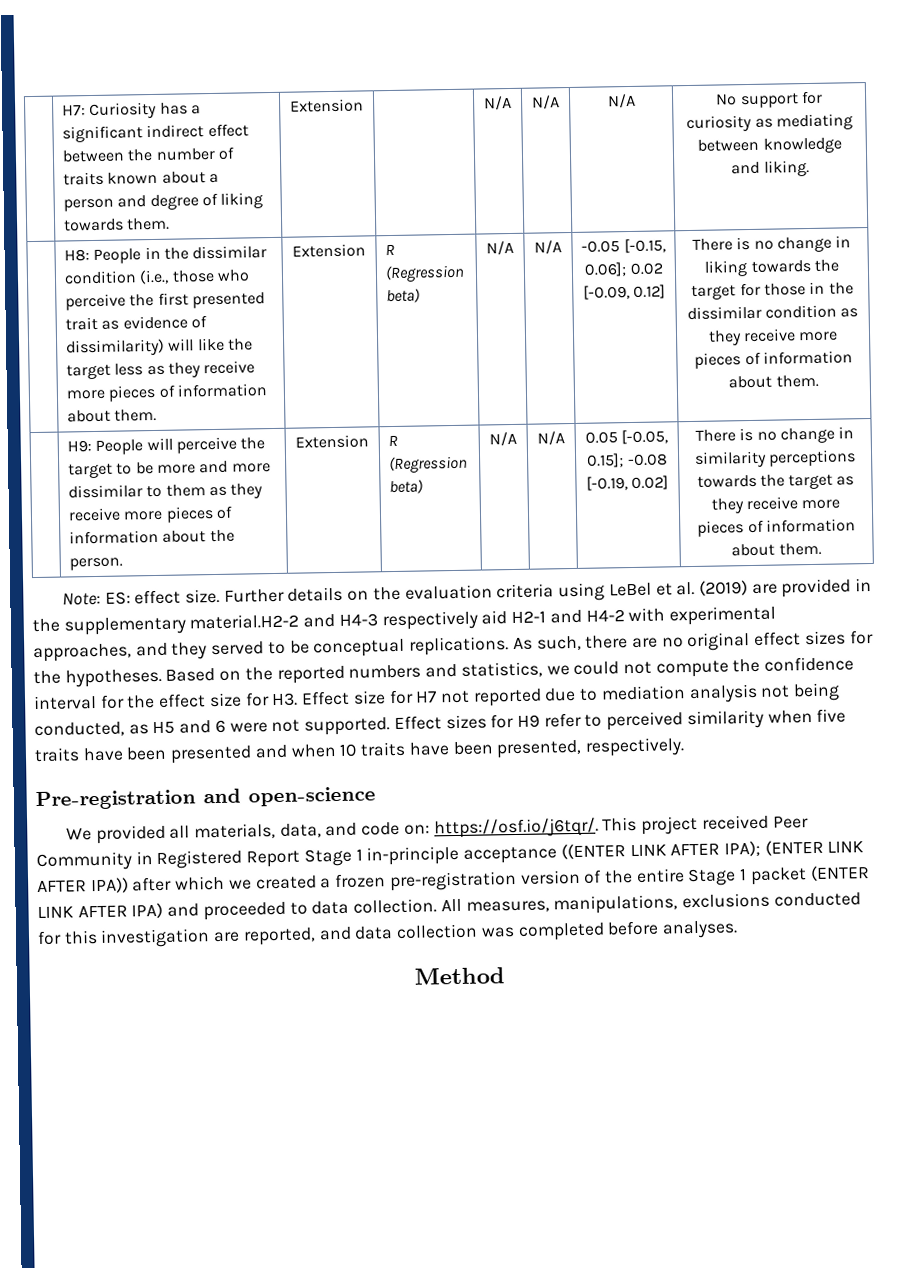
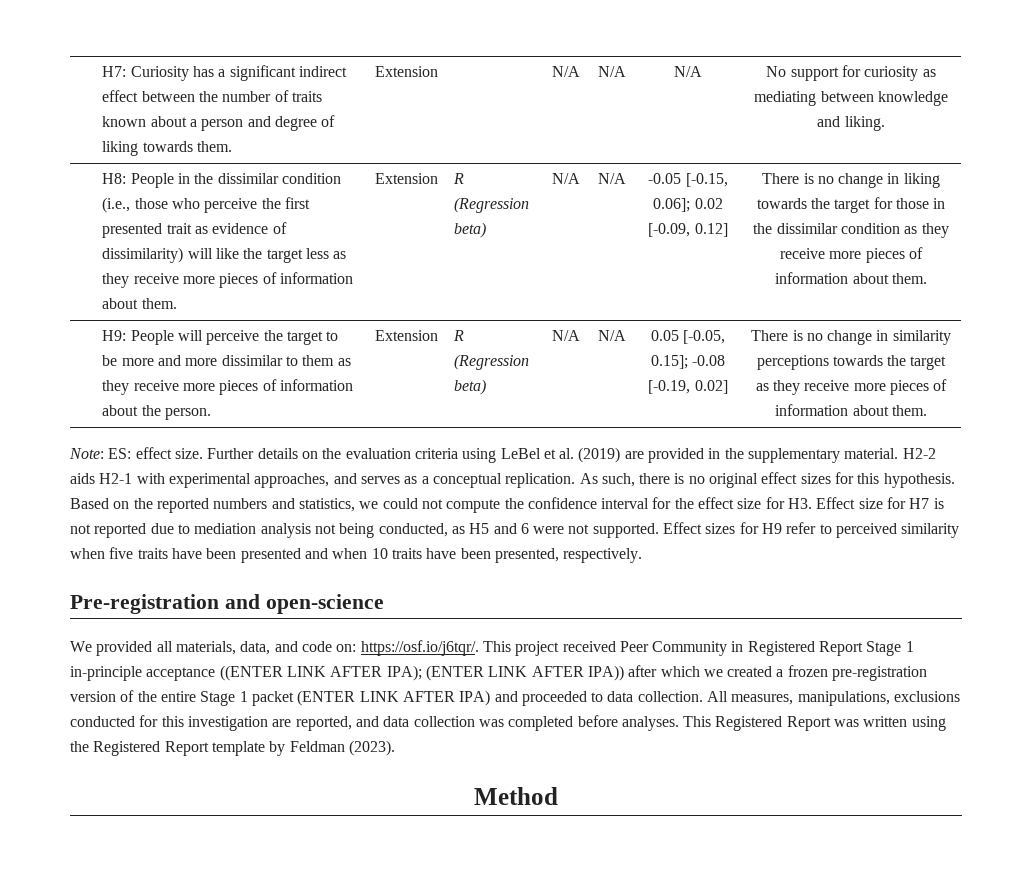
[189,605,776,631] [33,636,510,663] material.H2-2 and H4-3 respectively aid H2-1 and H4-2 with experimental approaches, and they served to be conceptual replications. -> [844,448,936,459] [70,473,576,488] material. H2-2 aids H2-1 with experimental approaches, and serves as a conceptual replication.
[631,637,658,649] are -> [674,473,685,484] is
[33,668,162,688] the hypotheses. -> [857,473,955,488] this hypothesis.
(438, 697) none -> [933,498,944,509] is
(738, 929) none -> [683,716,946,731] [70,740,395,756] This Registered Report was written using the Registered Report template by Feldman (2023).

